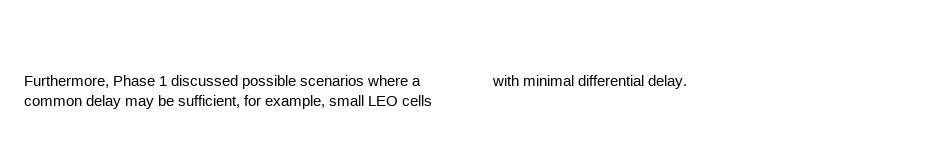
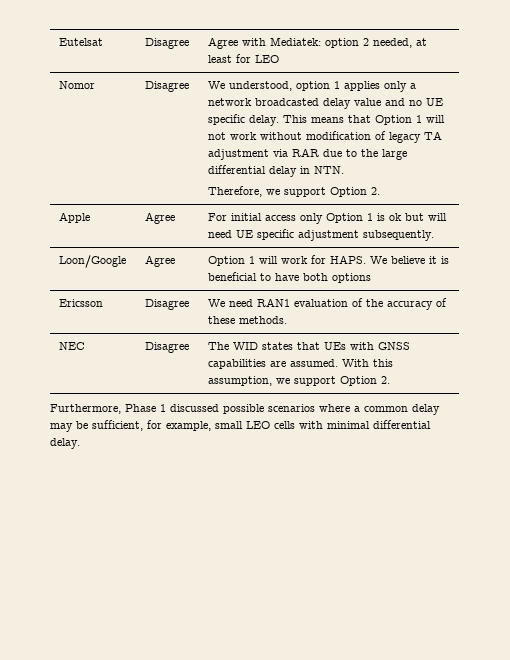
(24, 81) none -> [59,38,104,46] [145,38,190,49] [208,37,428,49] [208,54,280,63] [59,81,96,89] [145,81,190,92] [208,81,417,92] [208,98,444,109] [208,114,446,126] [208,131,443,143] [208,148,408,160] [208,165,345,177] [208,186,381,197] [59,212,91,223] [145,212,176,224] [208,213,448,224] [208,229,435,241] [59,255,127,268] [145,255,176,267] [208,255,450,266] [208,272,372,283] [59,299,104,307] [145,299,190,310] [208,298,448,310] [208,316,288,324] [59,342,86,350] [145,342,190,353] [208,342,411,350] [208,359,394,369] [208,376,391,386] Eutelsat | Disagree | Agree with Mediatek: option 2 needed, at least for LEO // Nomor | Disagree | We understood, option 1 applies only a network broadcasted delay value and no UE specific delay. This means that Option 1 will not work without modification of legacy TA adjustment via RAR due to the large differential delay in NTN. // Therefore, we support Option 2. // Apple | Agree | For initial access only Option 1 is ok but will need UE specific adjustment subsequently. // Loon/Google | Agree | Option 1 will work for HAPS. We believe it is beneficial to have both options // Ericsson | Disagree | We need RAN1 evaluation of the accuracy of these methods. // NEC | Disagree | The WID states that UEs with GNSS capabilities are assumed. With this assumption, we support Option 2. //

